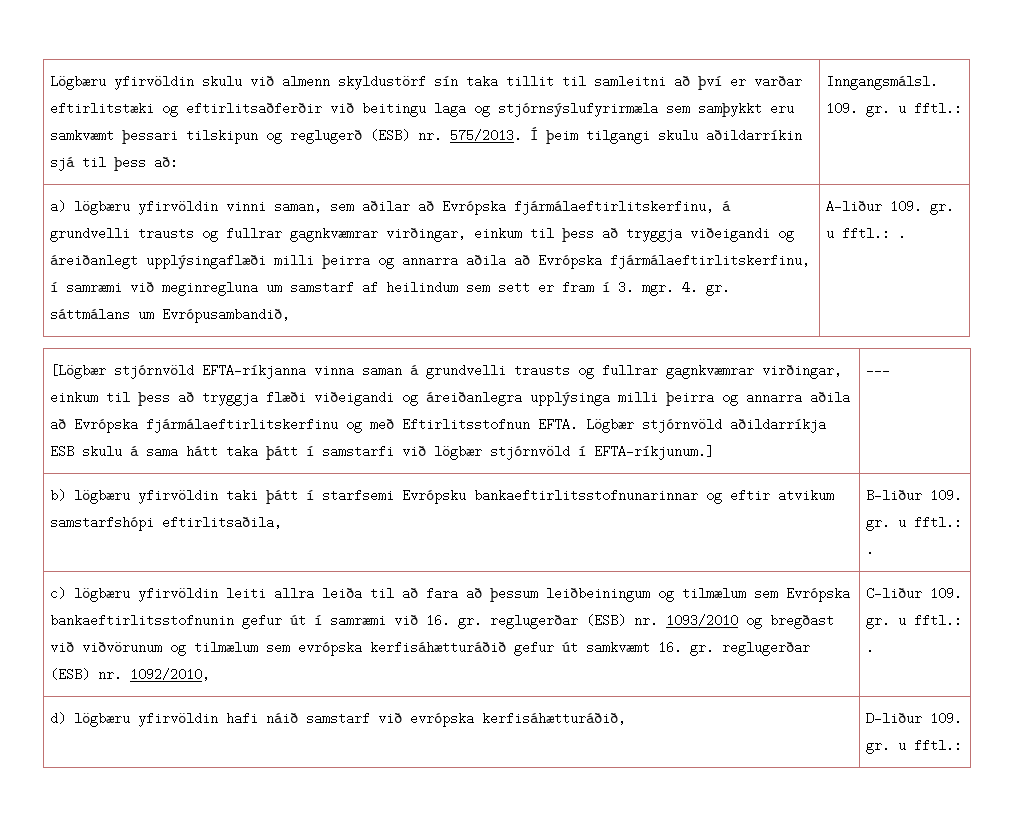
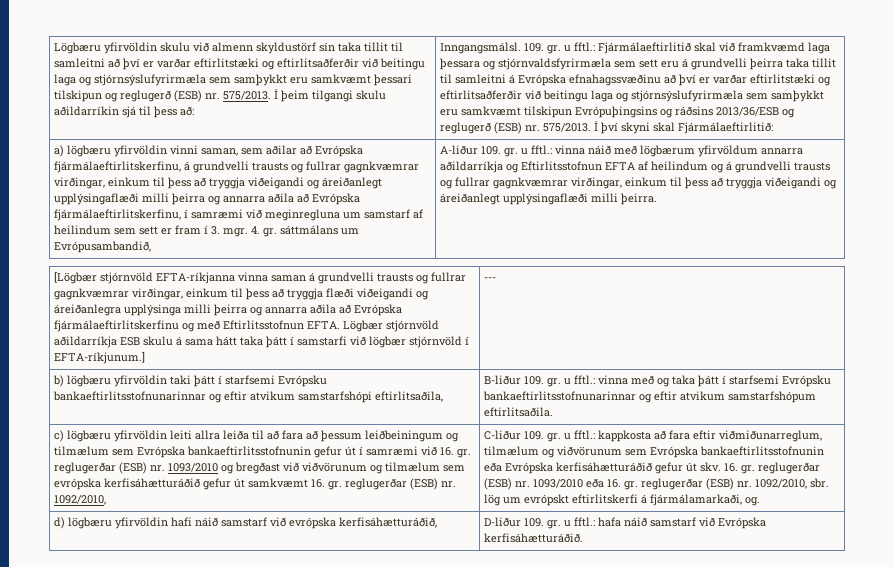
(962, 108) none -> [598,42,831,54] [440,58,837,70] [440,74,832,86] [440,90,825,102] [440,106,796,118] [440,121,774,134] Fjármálaeftirlitið skal við framkvæmd laga þessara og stjórnvaldsfyrirmæla sem sett eru á grundvelli þeirra taka tillit til samleitni á Evrópska efnahagssvæðinu að því er varðar eftirlitstæki og eftirlitsaðferðir við beitingu laga og stjórnsýslufyrirmæla sem samþykkt eru samkvæmt tilskipun Evrópuþingsins og ráðsins 2013/36/ESB og reglugerð (ESB) nr. 575/2013. Í því skyni skal Fjármálaeftirlitið:
[897,227,906,240] . -> [555,145,804,157] [440,161,831,173] [440,177,838,189] [440,193,658,205] vinna náið með lögbærum yfirvöldum annarra aðildarríkja og Eftirlitsstofnun EFTA af heilindum og á grundvelli trausts og fullrar gagnkvæmrar virðingar, einkum til þess að tryggja viðeigandi og áreiðanlegt upplýsingaflæði milli þeirra.
[865,543,874,556] . -> [598,375,832,387] [483,391,817,403] [484,407,554,417] vinna með og taka þátt í starfsemi Evrópsku bankaeftirlitsstofnunarinnar og eftir atvikum samstarfshópum eftirlitsaðila.
[865,641,874,654] . -> [598,430,823,442] [484,446,825,458] [484,462,821,474] [484,478,830,490] [484,494,761,506] kappkosta að fara eftir viðmiðunarreglum, tilmælum og viðvörunum sem Evrópska bankaeftirlitsstofnunin eða Evrópska kerfisáhætturáðið gefur út skv. 16. gr. reglugerðar (ESB) nr. 1093/2010 eða 16. gr. reglugerðar (ESB) nr. 1092/2010, sbr. lög um evrópskt eftirlitskerfi á fjármálamarkaði, og.
(962, 745) none -> [598,517,767,529] [484,533,584,543] hafa náið samstarf við Evrópska kerfisáhætturáðið.

